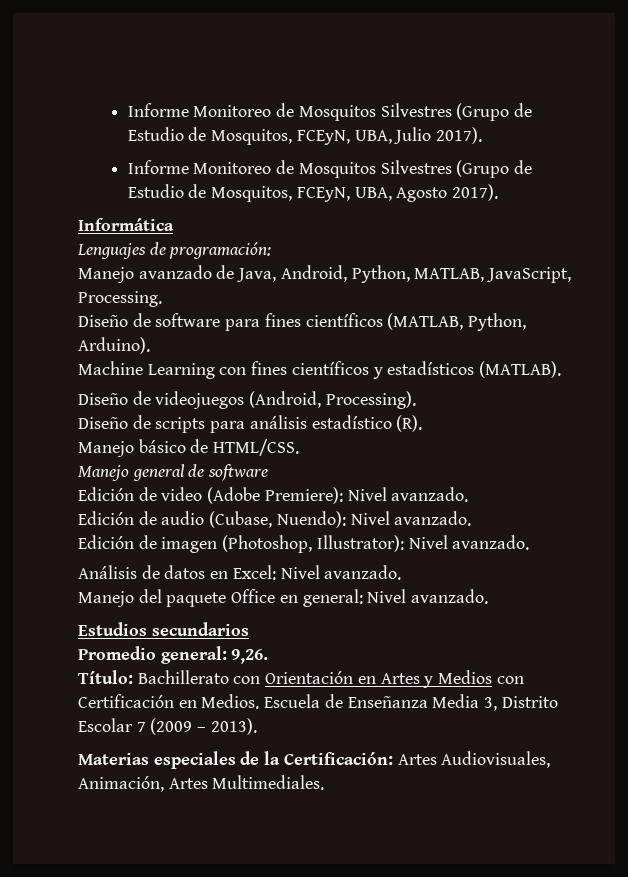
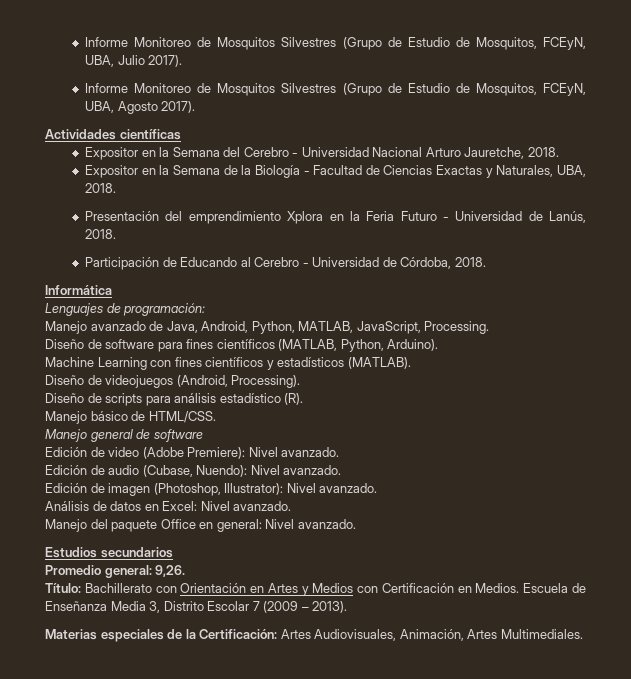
(499, 192) none -> [45,129,181,140] [85,147,559,160] [85,165,586,178] [85,183,117,193] [85,211,587,224] [85,229,117,239] [85,257,486,270] // Actividades científicas // Expositor en la Semana del Cerebro - Universidad Nacional Arturo Jauretche, 2018. // Expositor en la Semana de la Biología - Facultad de Ciencias Exactas y Naturales, UBA, 2018. // Presentación del emprendimiento Xplora en la Feria Futuro - Universidad de Lanús, 2018. // Participación de Educando al Cerebro - Universidad de Córdoba, 2018.

